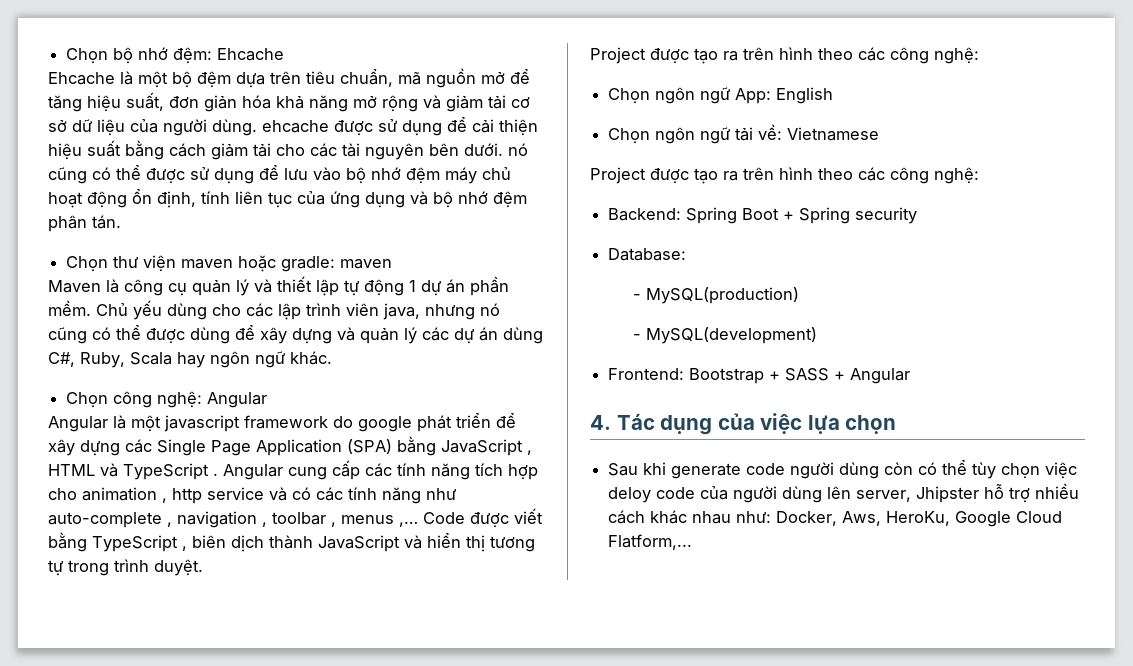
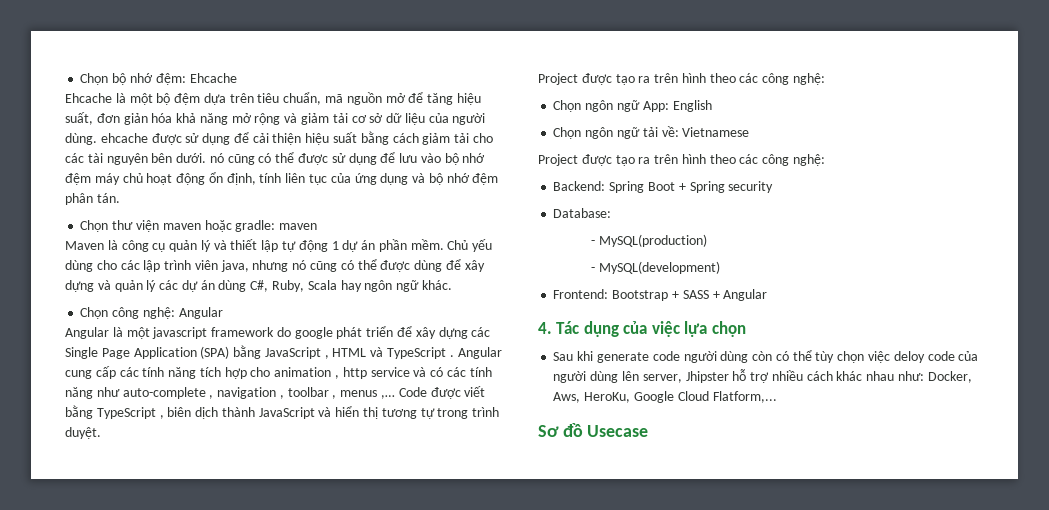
(693, 542) none -> [538,423,649,437] // Sơ đồ Usecase

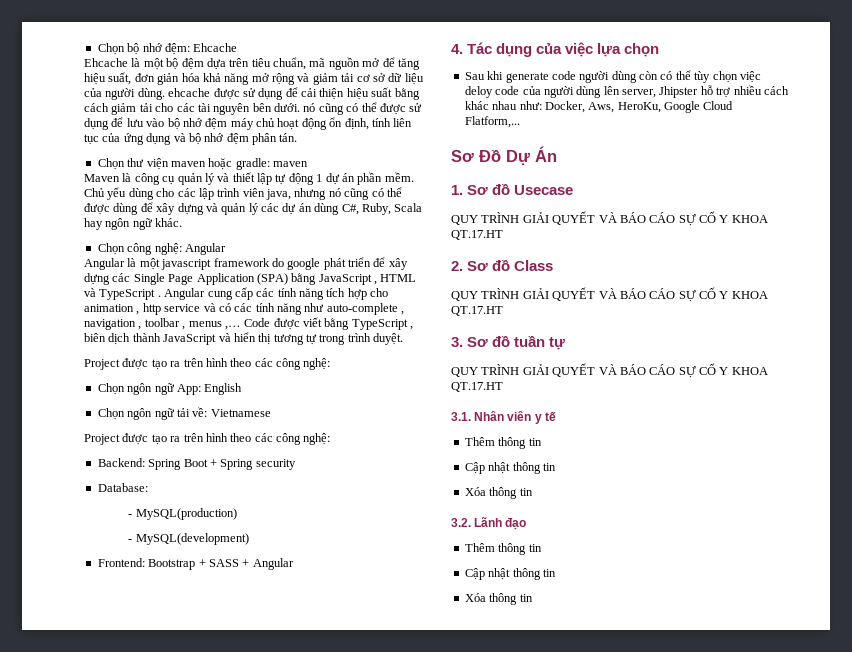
[562,423,649,437] đồ Usecase -> [479,146,557,165] [451,184,574,195] [451,211,768,226] [451,230,503,240] [451,260,554,271] [451,287,768,302] [451,306,503,316] [451,336,566,350] [451,363,768,378] [451,382,503,392] [451,411,556,424] [464,437,542,449] [464,462,556,474] [464,487,533,499] [451,517,527,530] [464,543,542,555] [464,568,556,580] [464,593,533,605] Đồ Dự Án // 1. Sơ đồ Usecase // QUY TRÌNH GIẢI QUYẾT VÀ BÁO CÁO SỰ CỐ Y KHOA QT.17.HT // 2. Sơ đồ Class // QUY TRÌNH GIẢI QUYẾT VÀ BÁO CÁO SỰ CỐ Y KHOA QT.17.HT // 3. Sơ đồ tuần tự // QUY TRÌNH GIẢI QUYẾT VÀ BÁO CÁO SỰ CỐ Y KHOA QT.17.HT // 3.1. Nhân viên y tế // Thêm thông tin // Cập nhật thông tin // Xóa thông tin // 3.2. Lãnh đạo // Thêm thông tin // Cập nhật thông tin // Xóa thông tin

